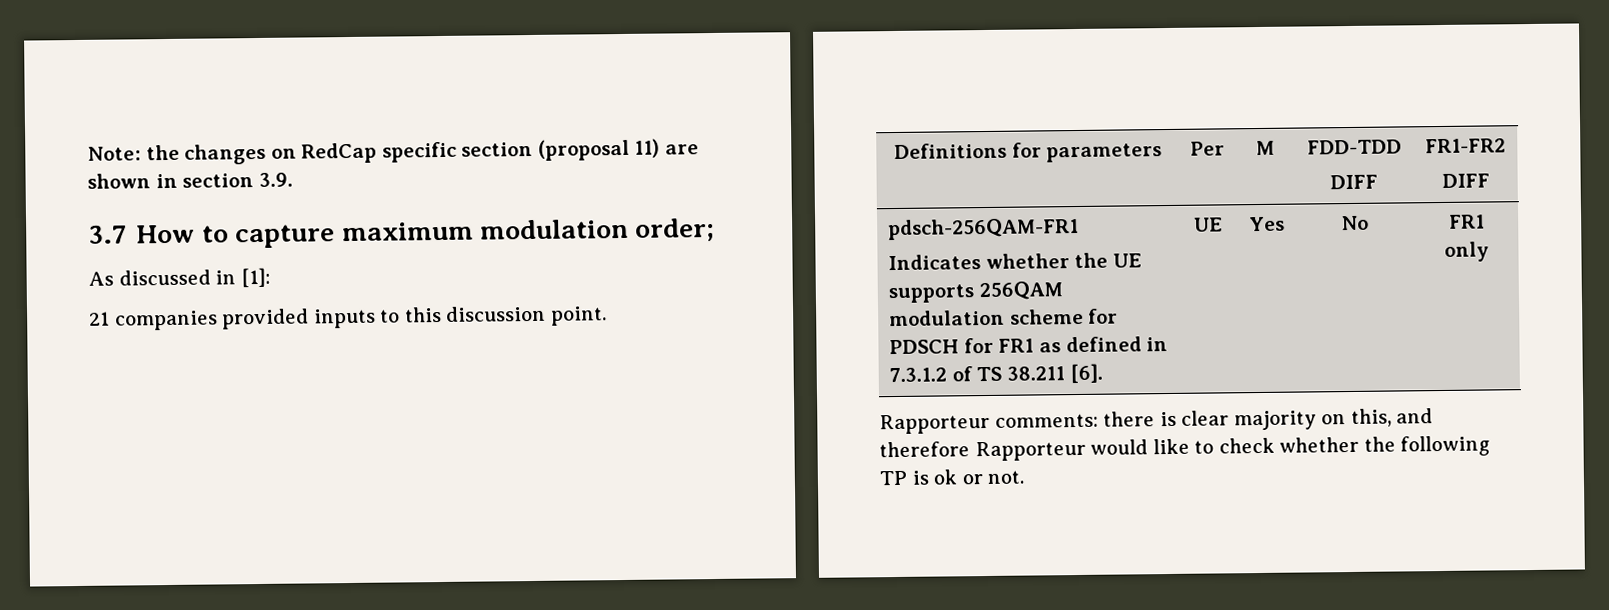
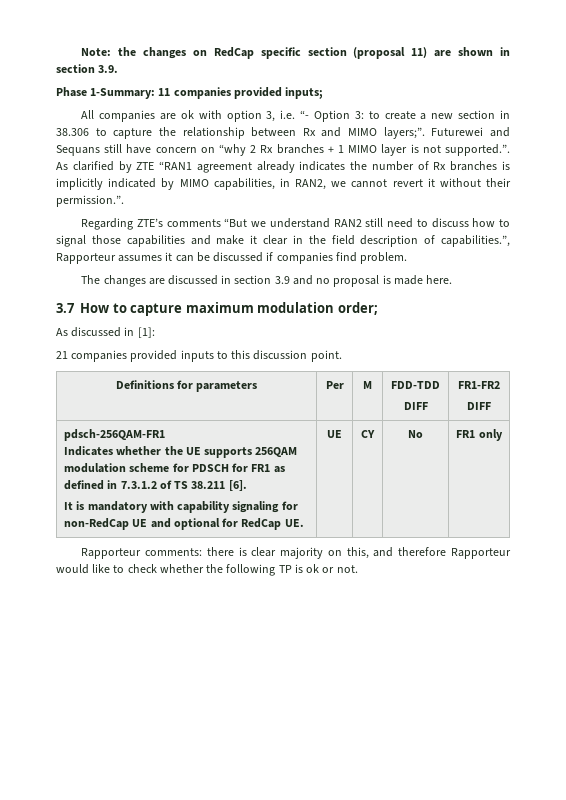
(293, 179) none -> [56,87,324,99] [81,110,511,122] [56,127,510,139] [56,144,510,156] [56,161,511,173] [56,178,512,190] [56,195,124,207] [81,218,511,230] [56,235,510,247] [56,252,408,264] [81,275,453,287] // Phase 1-Summary: 11 companies provided inputs; // All companies are ok with option 3, i.e. “- Option 3: to create a new section in 38.306 to capture the relationship between Rx and MIMO layers;”. Futurewei and Sequans still have concern on “why 2 Rx branches + 1 MIMO layer is not supported.”. As clarified by ZTE “RAN1 agreement already indicates the number of Rx branches is implicitly indicated by MIMO capabilities, in RAN2, we cannot revert it without their permission.”. // Regarding ZTE’s comments “But we understand RAN2 still need to discuss how to signal those capabilities and make it clear in the field description of capabilities.”, Rapporteur assumes it can be discussed if companies find problem. // The changes are discussed in section 3.9 and no proposal is made here.
(1103, 373) none -> [64,501,298,513] [64,518,304,530] // It is mandatory with capability signaling for non-RedCap UE and optional for RedCap UE.
[1248,216,1285,232] Yes -> [361,430,375,438] CY

